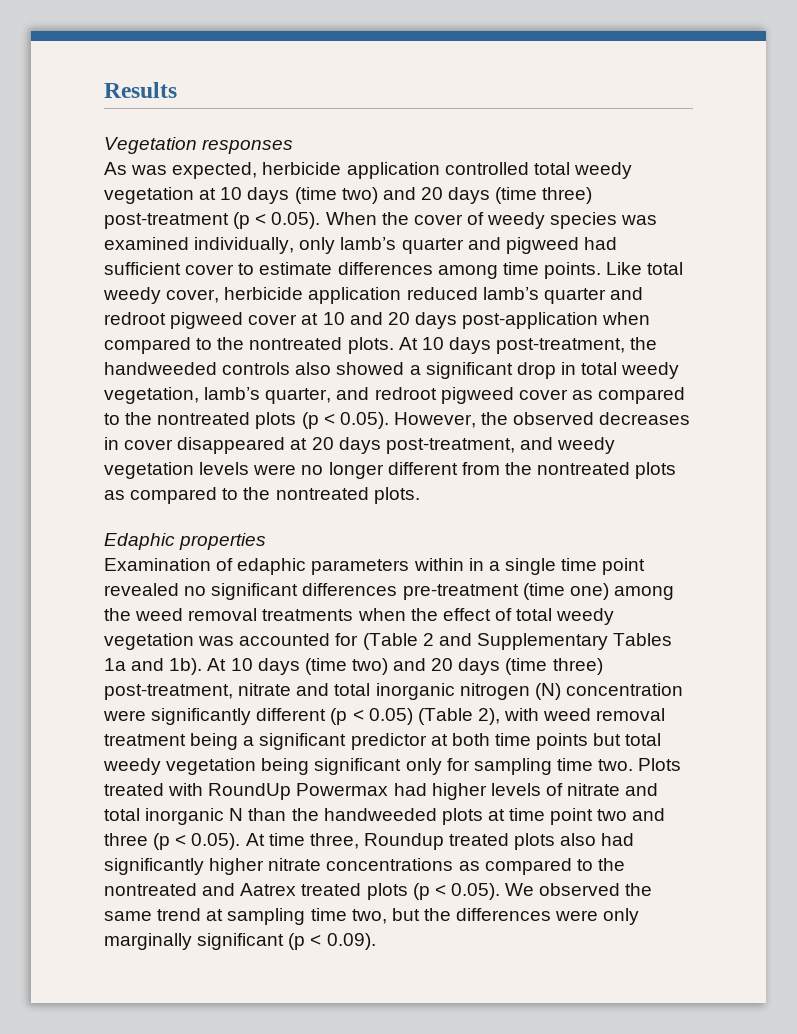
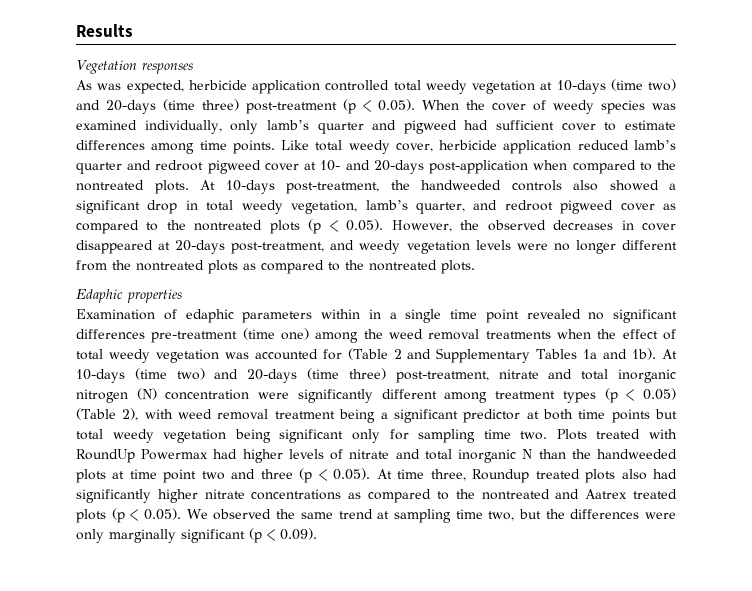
[220,187,491,204] 10 days (time two) and 20 days -> [556,79,676,94] [76,100,156,114] 10-days (time two) and 20-days
[322,312,457,329] 10 and 20 days -> [320,160,424,174] 10- and 20-days
[421,337,491,354] 10 days -> [225,180,275,194] 10-days
[311,437,381,454] 20 days -> [175,240,226,254] 20-days
[230,658,501,675] 10 days (time two) and 20 days -> [76,368,298,383] 10-days (time two) and 20-days
(327, 714) none -> [444,391,596,403] among treatment types

